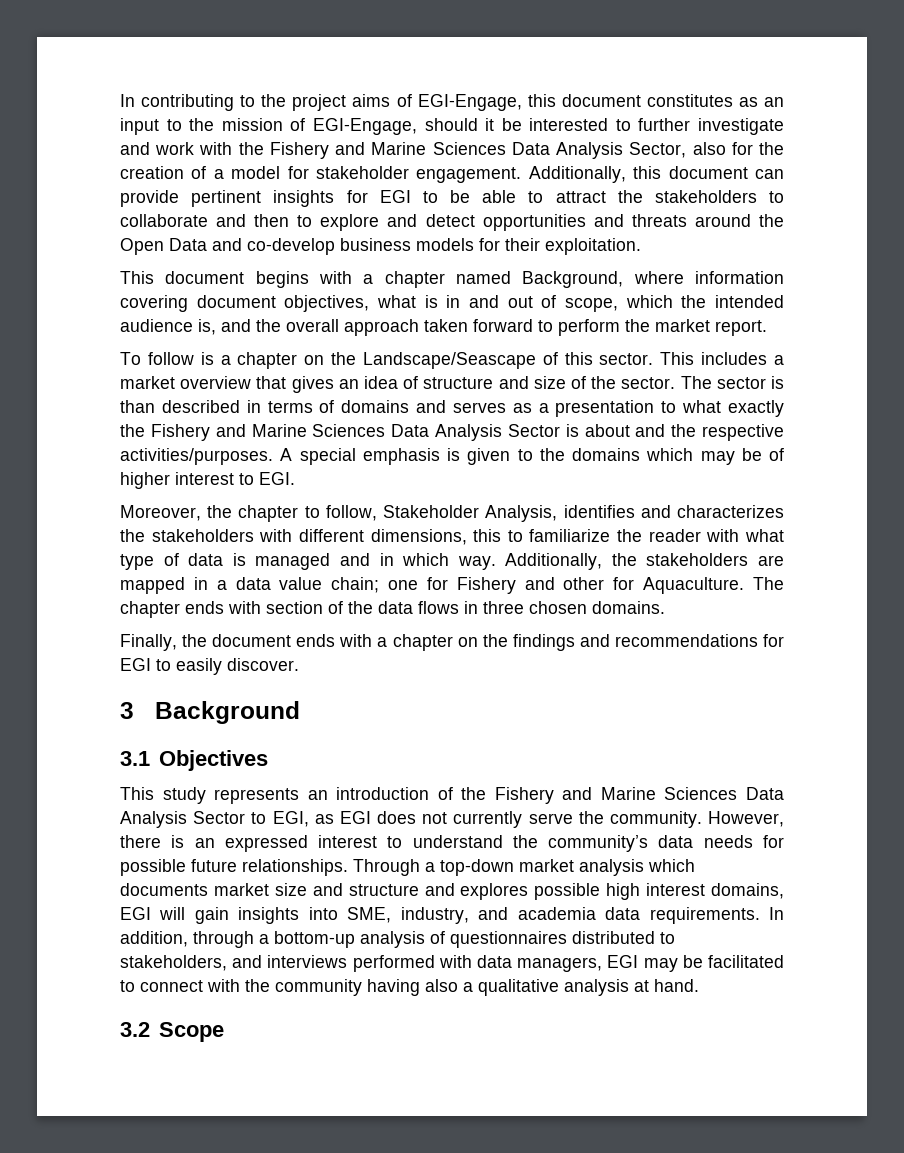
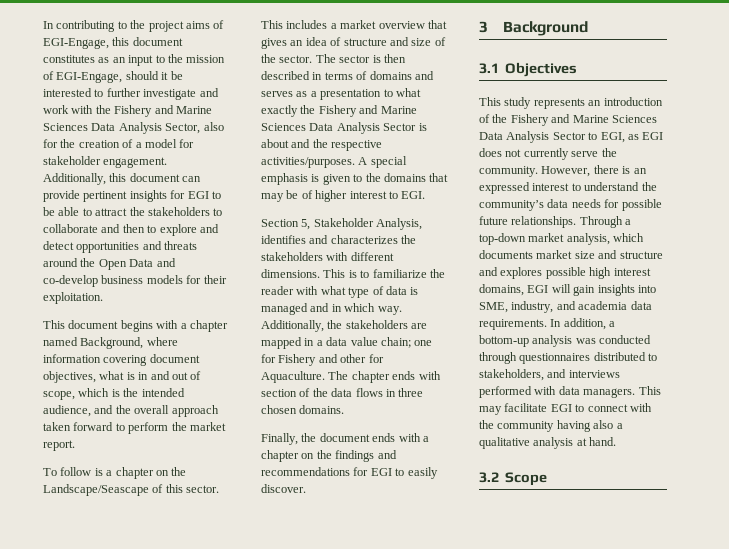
(673, 301) none -> [111,389,120,397] is
[120,319,216,335] audience is, -> [43,405,91,417] audience,
[120,400,155,413] than -> [383,54,406,63] then
[646,448,694,461] which -> [429,173,449,182] that
[120,505,377,522] Moreover, the chapter to follow, -> [261,219,311,230] Section 5,
[370,529,502,545] dimensions, this -> [261,269,357,278] dimensions. This is
[579,859,644,876] analysis -> [566,233,610,245] analysis,
[193,931,254,948] through -> (606, 324) none
[430,931,445,944] of -> [575,335,652,344] [479,352,517,364] was conducted through
[517,955,784,972] managers, EGI may be facilitated -> [583,386,661,398] [479,403,572,415] managers. This may facilitate EGI

